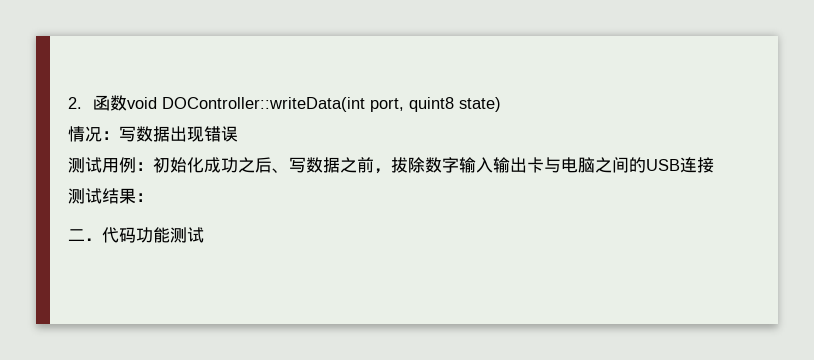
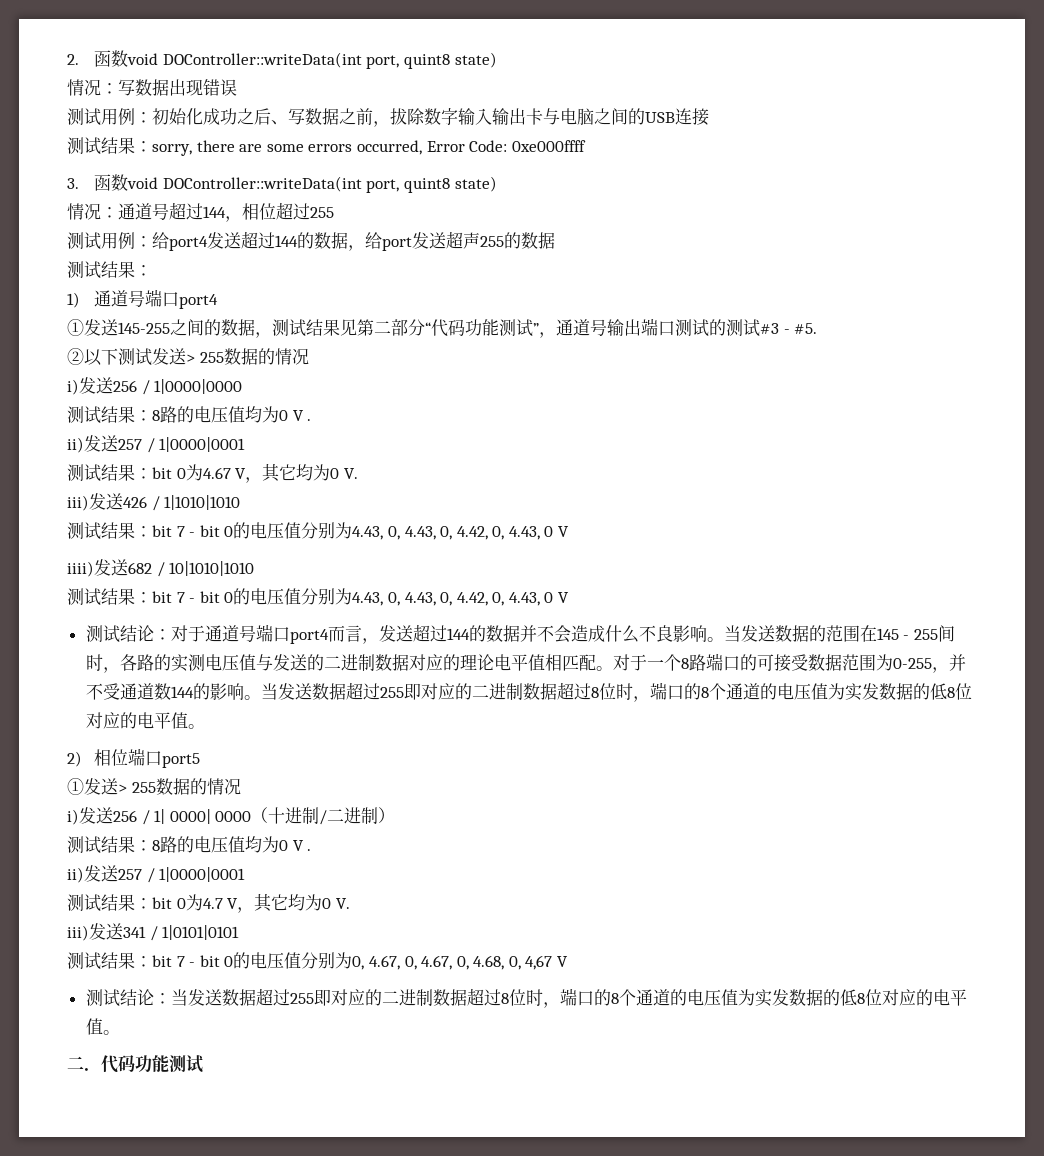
(153, 197) none -> [152,140,586,156] [67,174,497,193] [67,202,334,222] [67,231,555,251] [67,261,152,279] [67,289,219,309] [67,318,818,338] [67,348,309,366] [67,377,243,395] [67,406,312,424] [67,435,246,453] [67,463,358,483] [67,493,241,511] [67,522,570,540] [67,559,255,577] [67,588,570,606] [85,624,955,644] [85,653,966,673] [85,682,972,702] [85,712,205,729] [67,748,201,768] [67,778,241,795] [67,807,396,825] [67,836,312,854] [67,865,246,883] [67,893,350,913] [67,923,240,941] [67,952,569,970] [85,988,967,1008] [85,1018,120,1035] sorry, there are some errors occurred, Error Code: 0xe000ffff // 3.函数void DOController::writeData(int port, quint8 state) // 情况：通道号超过144，相位超过255 // 测试用例：给port4发送超过144的数据，给port发送超声255的数据 // 测试结果： // 1)通道号端口port4 // ①发送145-255之间的数据，测试结果见第二部分“代码功能测试”，通道号输出端口测试的测试#3 - #5. // ②以下测试发送> 255数据的情况 // i)发送256 / 1|0000|0000 // 测试结果：8路的电压值均为0 V . // ii)发送257 / 1|0000|0001 // 测试结果：bit 0为4.67 V，其它均为0 V. // iii)发送426 / 1|1010|1010 // 测试结果：bit 7 - bit 0的电压值分别为4.43, 0, 4.43, 0, 4.42, 0, 4.43, 0 V // iiii)发送682 / 10|1010|1010 // 测试结果：bit 7 - bit 0的电压值分别为4.43, 0, 4.43, 0, 4.42, 0, 4.43, 0 V // 测试结论：对于通道号端口port4而言，发送超过144的数据并不会造成什么不良影响。当发送数据的范围在145 - 255间时，各路的实测电压值与发送的二进制数据对应的理论电平值相匹配。对于一个8路端口的可接受数据范围为0-255，并不受通道数144的影响。当发送数据超过255即对应的二进制数据超过8位时，端口的8个通道的电压值为实发数据的低8位对应的电平值。 // 2)相位端口port5 // ①发送> 255数据的情况 // i)发送256 / 1| 0000| 0000（十进制/二进制） // 测试结果：8路的电压值均为0 V . // ii)发送257 / 1|0000|0001 // 测试结果：bit 0为4.7 V，其它均为0 V. // iii)发送341 / 1|0101|0101 // 测试结果：bit 7 - bit 0的电压值分别为0, 4.67, 0, 4.67, 0, 4.68, 0, 4,67 V // 测试结论：当发送数据超过255即对应的二进制数据超过8位时，端口的8个通道的电压值为实发数据的低8位对应的电平值。

